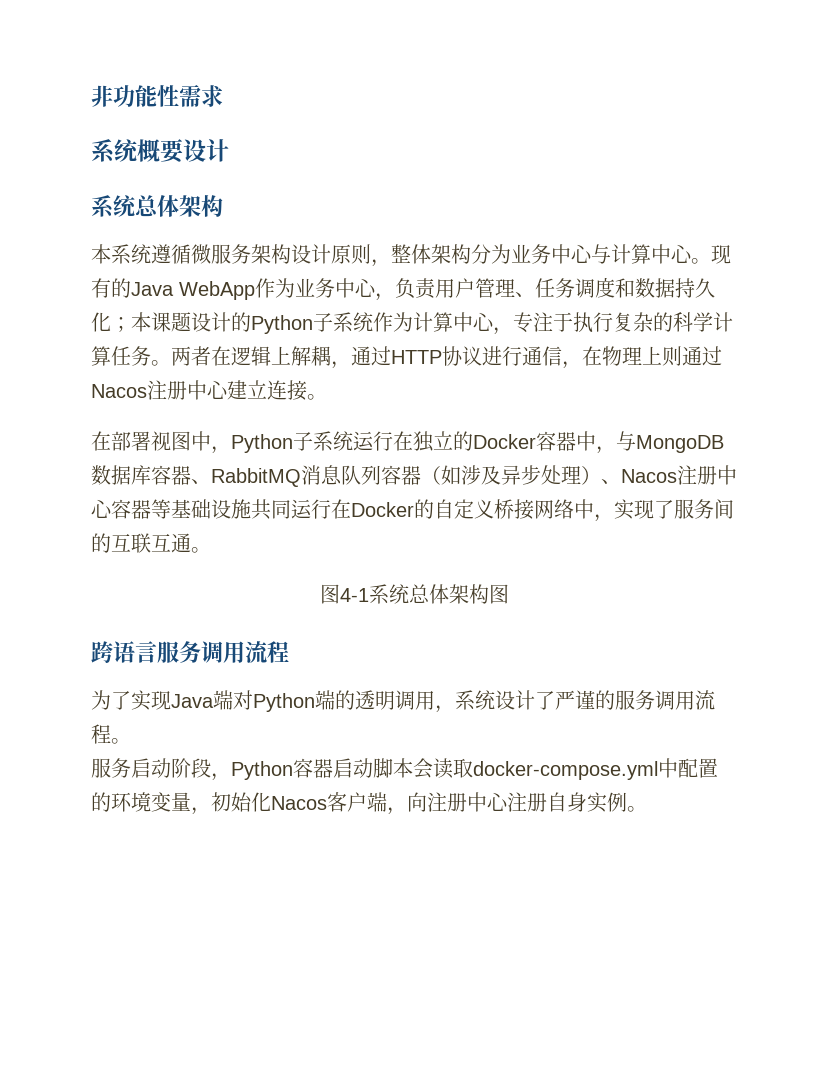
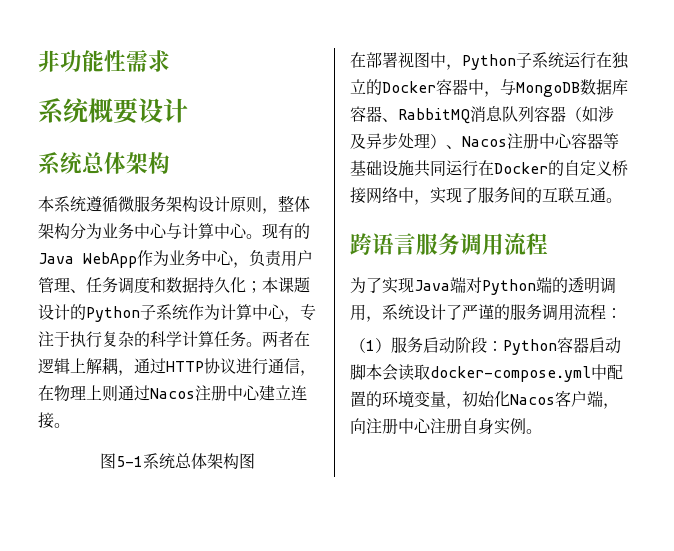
(327, 397) none -> [100,453,255,469] // 图5-1系统总体架构图
[319,584,509,604] // 图4-1系统总体架构图 -> (622, 200) none
[111,738,131,744] 。 // -> [606,308,622,318] [350,338,391,353] ： // （1）
[211,773,231,781] ， -> [487,341,503,351] ：

